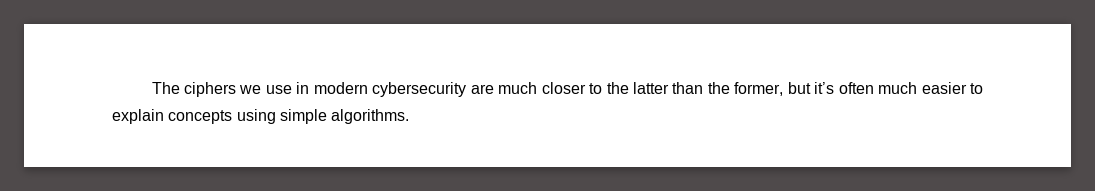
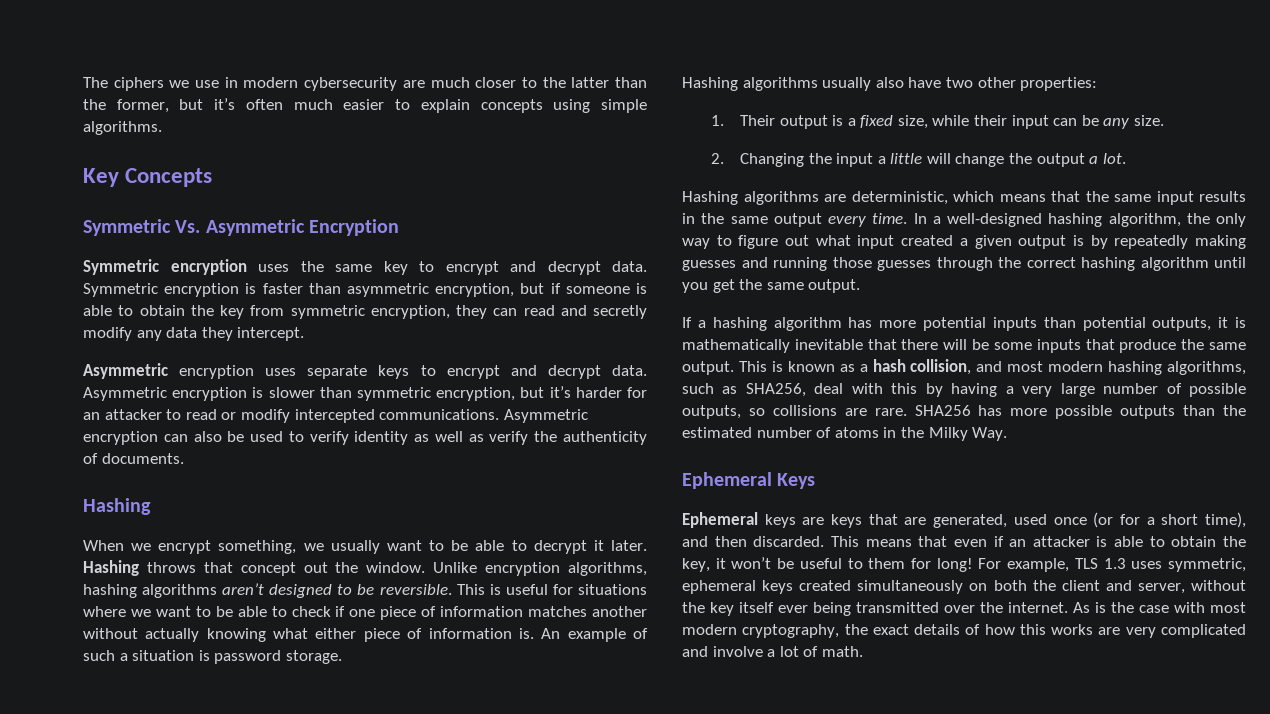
(410, 116) none -> [83,168,213,187] [83,219,399,236] [83,259,647,275] [83,283,647,297] [83,305,647,319] [83,327,305,341] [83,363,647,379] [83,386,647,401] [83,409,588,423] [83,431,647,445] [83,453,184,464] [83,498,151,515] [83,540,647,554] [83,560,647,576] [83,583,647,598] [83,606,647,620] [83,628,649,642] [83,650,342,664] [682,77,1098,91] [710,115,1164,129] [710,153,1126,167] [682,191,1246,205] [682,213,1246,227] [682,235,1246,249] [682,257,1246,271] [682,279,861,293] [682,317,1246,331] [682,339,1246,353] [682,359,1246,375] [682,383,1246,397] [682,405,1246,419] [682,427,1008,441] [682,472,816,489] [682,512,1246,528] [682,536,1246,547] [682,557,1246,572] [682,580,1247,594] [682,602,1246,616] [682,624,1246,638] [682,646,863,657] // Key Concepts // Symmetric Vs. Asymmetric Encryption // Symmetric encryption uses the same key to encrypt and decrypt data. Symmetric encryption is faster than asymmetric encryption, but if someone is able to obtain the key from symmetric encryption, they can read and secretly modify any data they intercept. // Asymmetric encryption uses separate keys to encrypt and decrypt data. Asymmetric encryption is slower than symmetric encryption, but it’s harder for an attacker to read or modify intercepted communications. Asymmetric encryption can also be used to verify identity as well as verify the authenticity of documents. // Hashing // When we encrypt something, we usually want to be able to decrypt it later. Hashing throws that concept out the window. Unlike encryption algorithms, hashing algorithms aren’t designed to be reversible. This is useful for situations where we want to be able to check if one piece of information matches another without actually knowing what either piece of information is. An example of such a situation is password storage. // Hashing algorithms usually also have two other properties: // 1. Their output is a fixed size, while their input can be any size. // 2. Changing the input a little will change the output a lot. // Hashing algorithms are deterministic, which means that the same input results in the same output every time. In a well-designed hashing algorithm, the only way to figure out what input created a given output is by repeatedly making guesses and running those guesses through the correct hashing algorithm until you get the same output. // If a hashing algorithm has more potential inputs than potential outputs, it is mathematically inevitable that there will be some inputs that produce the same output. This is known as a hash collision, and most modern hashing algorithms, such as SHA256, deal with this by having a very large number of possible outputs, so collisions are rare. SHA256 has more possible outputs than the estimated number of atoms in the Milky Way. // Ephemeral Keys // Ephemeral keys are keys that are generated, used once (or for a short time), and then discarded. This means that even if an attacker is able to obtain the key, it won’t be useful to them for long! For example, TLS 1.3 uses symmetric, ephemeral keys created simultaneously on both the client and server, without the key itself ever being transmitted over the internet. As is the case with most modern cryptography, the exact details of how this works are very complicated and involve a lot of math.

